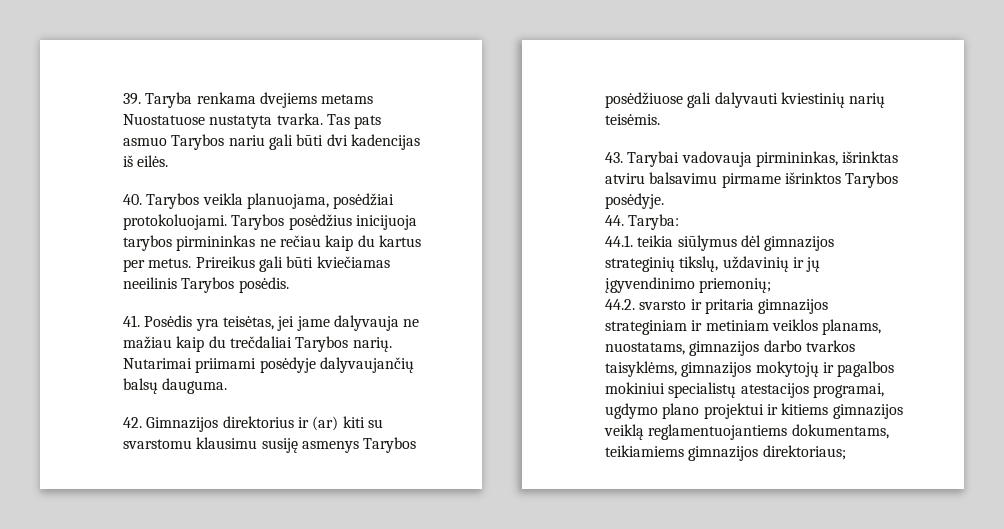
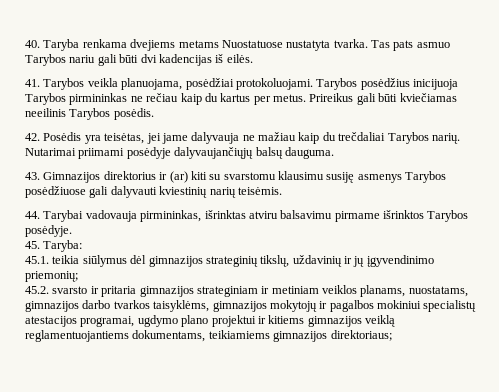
[123,93,141,105] 39. -> [25,40,40,48] 40.
[123,194,142,205] 40. -> [25,79,40,87] 41.
[123,235,172,251] tarybos -> [25,93,66,105] Tarybos
[123,315,140,327] 41. -> [25,133,40,141] 42.
[319,357,414,373] dalyvaujančių -> [174,147,254,159] dalyvaujančiųjų
[123,417,142,428] 42. -> [25,172,40,180] 43.
[605,152,623,163] 43. -> [25,211,40,219] 44.
[605,215,624,226] 44. -> [25,241,40,249] 45.
[605,235,633,247] 44.1. -> [25,256,49,264] 45.1.
[605,299,635,310] 44.2. -> [25,286,49,294] 45.2.

